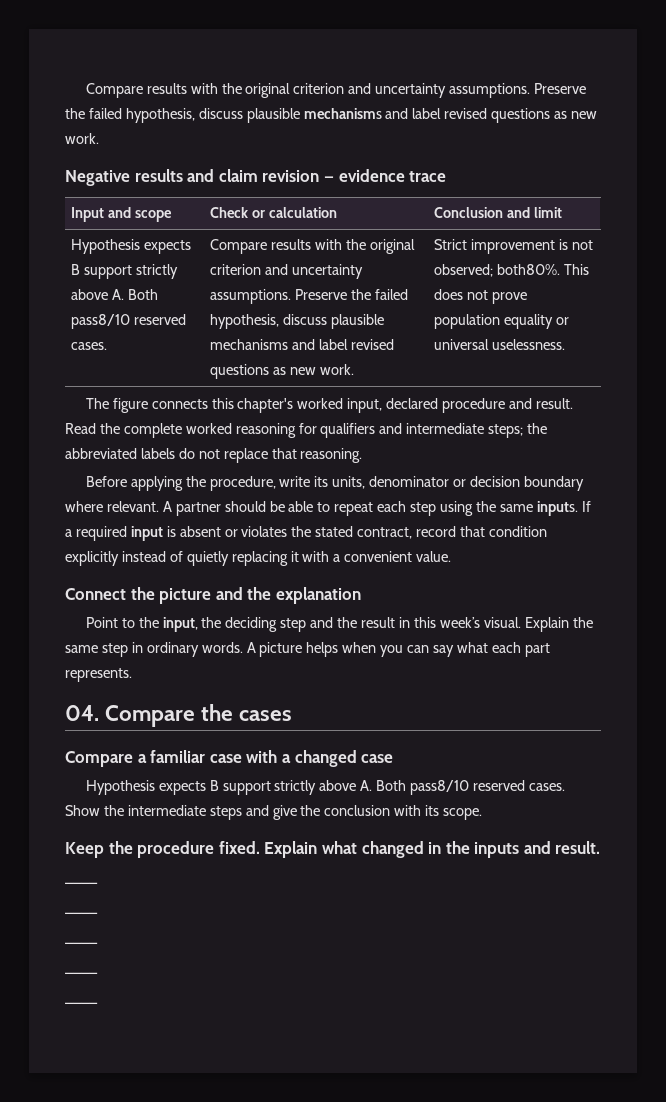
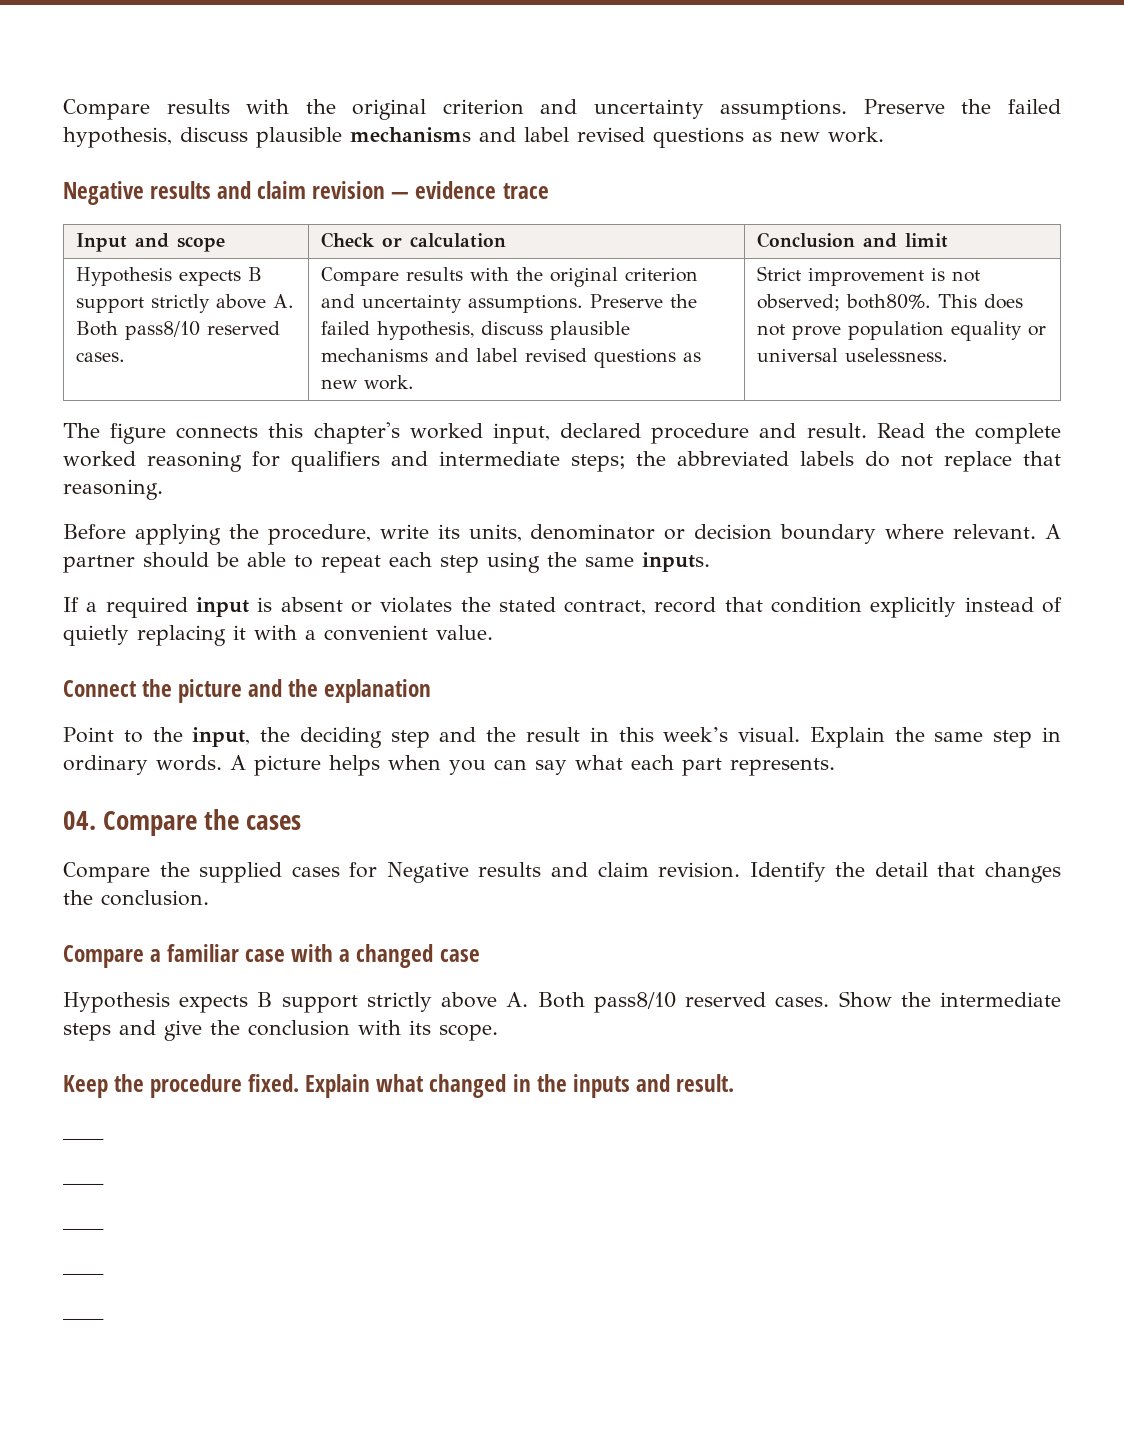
(578, 508) none -> (710, 562) //
(293, 715) none -> [63,862,1061,883] [63,890,209,906] // Compare the supplied cases for Negative results and claim revision. Identify the detail that changes the conclusion.

